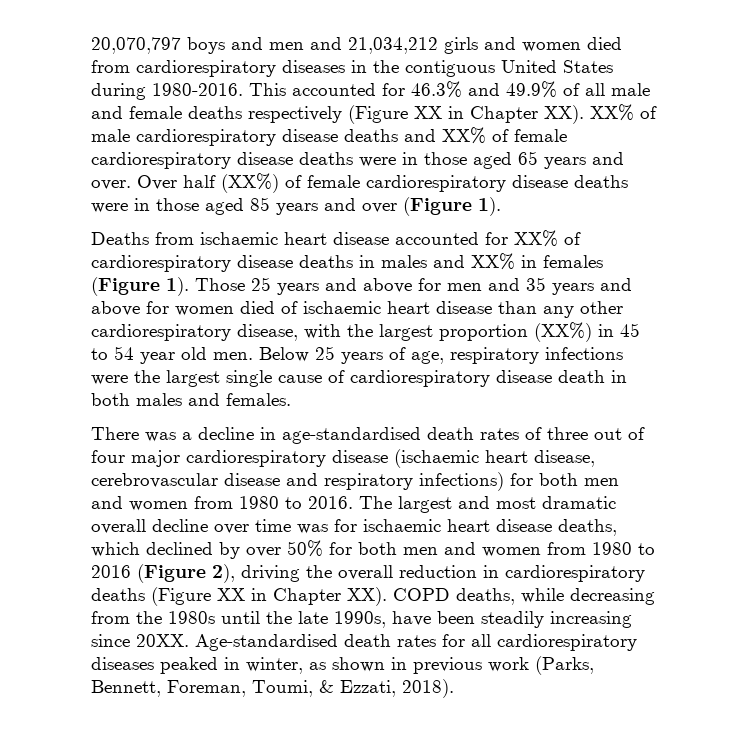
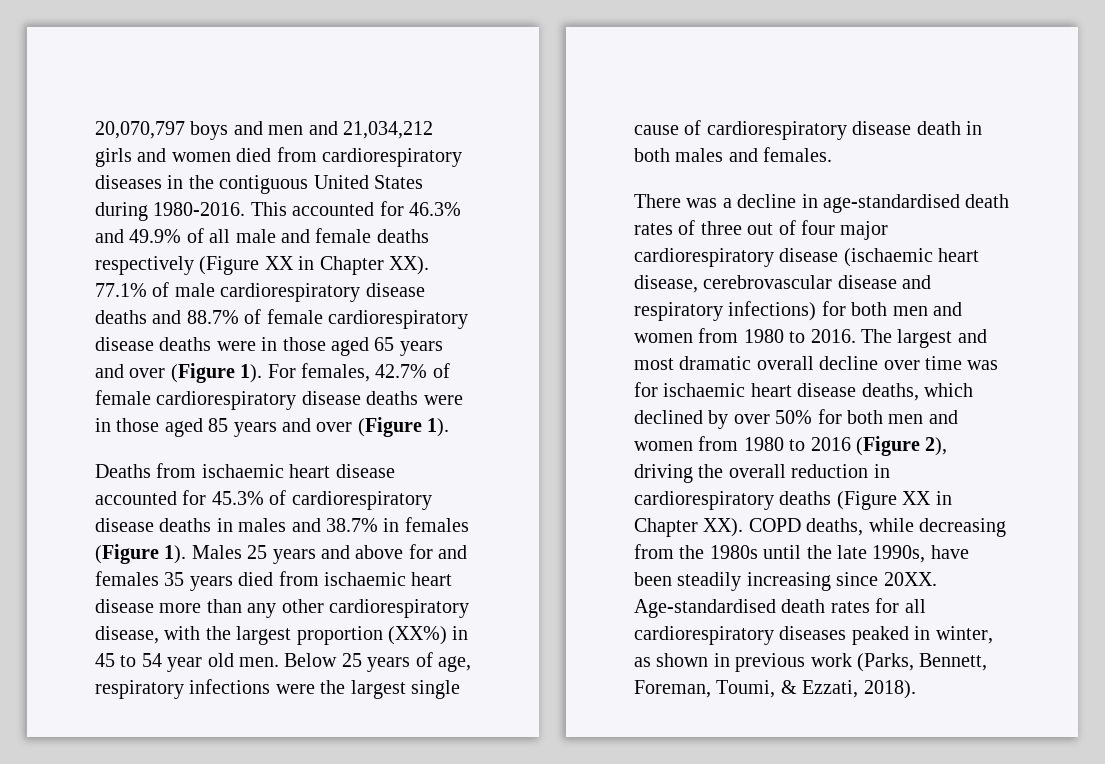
[590,104,634,121] XX% -> [95,283,147,297] 77.1%
[442,127,486,144] XX% -> [186,310,239,324] 88.7%
[91,173,279,193] over. Over half (XX%) -> [129,363,428,383] over (Figure 1). For females, 42.7%
[514,230,558,247] XX% -> [211,491,264,505] 45.3%
[471,253,515,270] XX% -> [326,518,378,532] 38.7%
[195,278,245,291] Those -> [191,545,242,559] Males
[447,277,632,295] [91,301,492,316] men and 35 years and above for women died of ischaemic heart disease -> [438,545,468,559] [95,571,453,591] [95,599,202,613] and females 35 years died from ischaemic heart disease more

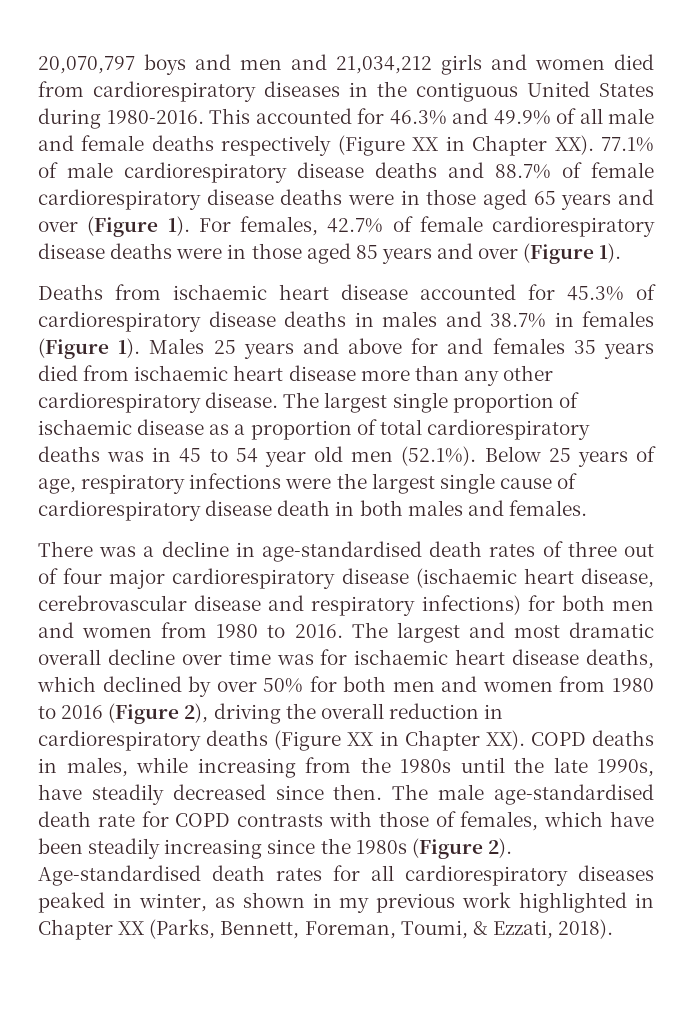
[95,626,447,645] disease, with the largest proportion (XX%) -> [205,392,579,413] [38,419,590,440] [38,446,145,462] disease. The largest single proportion of ischaemic disease as a proportion of total cardiorespiratory deaths was
[239,657,279,667] men. -> [351,446,477,466] men (52.1%).
[806,518,1006,537] deaths, while decreasing -> [592,730,654,746] [38,757,296,778] deaths in males, while increasing
[634,572,937,591] been steadily increasing since 20XX. -> [91,784,655,805] [38,811,654,831] [38,838,512,859] steadily decreased since then. The male age-standardised death rate for COPD contrasts with those of females, which have been steadily increasing since the 1980s (Figure 2).
(730, 660) none -> [339,897,370,913] my
(852, 660) none -> [519,892,654,913] [38,919,145,940] highlighted in Chapter XX

